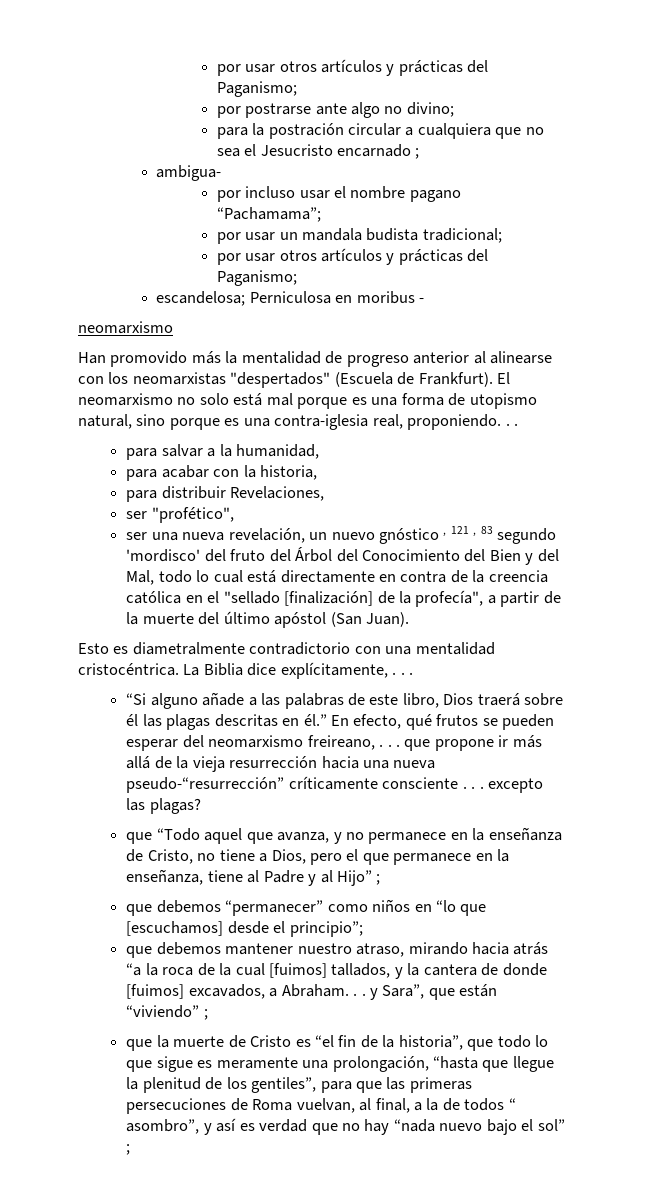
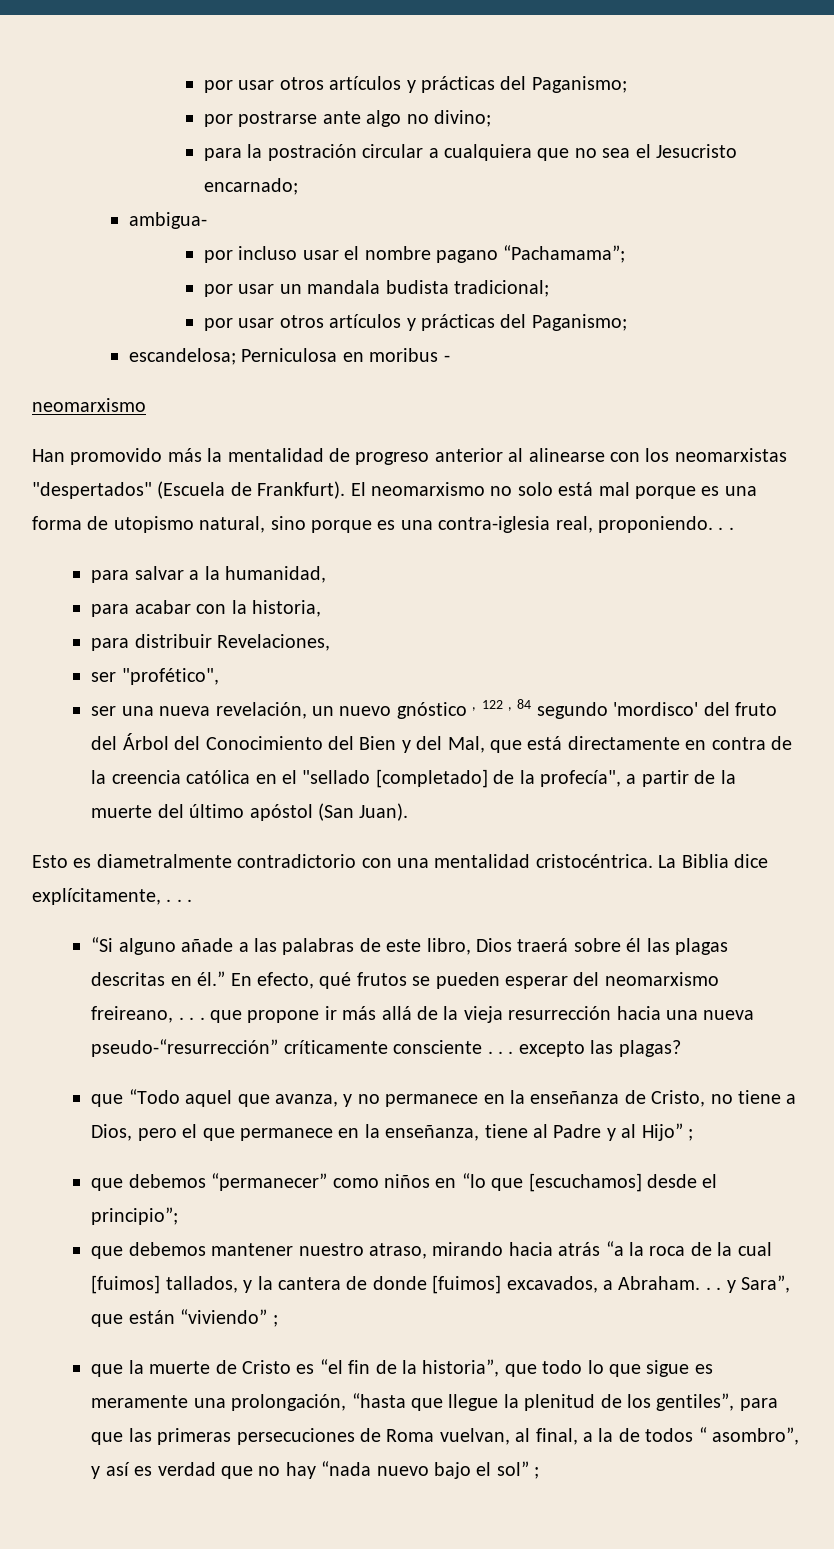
[336,144,420,159] encarnado ; -> [203,178,298,195] encarnado;
[450,526,493,536] 121 , 83 -> [481,699,532,711] 122 , 84
[158,570,243,583] todo lo cual -> [490,740,523,753] que
[284,591,374,606] [finalización] -> [375,769,488,788] [completado]

